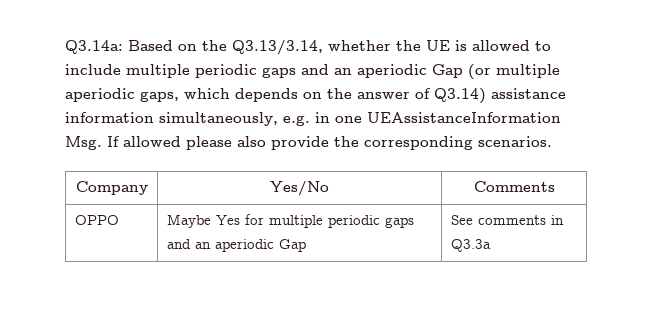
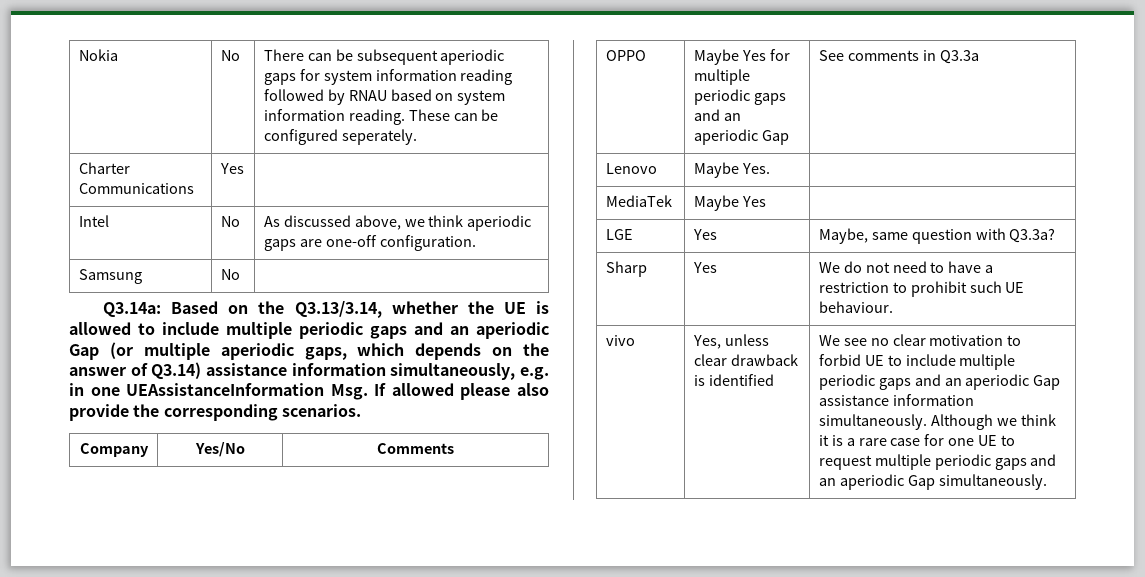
(65, 47) none -> [78,49,118,61] [220,50,240,61] [263,49,505,65] [263,69,513,85] [263,89,506,105] [263,109,499,125] [263,129,417,145] [78,162,130,174] [78,183,194,194] [219,163,244,174] [78,215,109,227] [220,216,240,227] [263,215,532,231] [263,235,476,251] [78,269,142,284] [220,269,240,280] Nokia | No | There can be subsequent aperiodic gaps for system information reading followed by RNAU based on system information reading. These can be configured seperately. // Charter Communications | Yes | // Intel | No | As discussed above, we think aperiodic gaps are one-off configuration. // Samsung | No | //
(491, 245) none -> [605,163,657,174] [693,162,770,178] [605,195,672,207] [693,195,766,211] [605,229,633,240] [692,229,717,240] [818,228,1056,244] [605,261,647,277] [692,262,717,273] [818,261,994,273] [818,281,1025,297] [818,301,893,313] [605,335,635,346] [692,334,769,349] [693,354,798,366] [693,374,774,386] [818,334,1022,346] [818,354,1016,370] [818,374,1061,390] [818,394,974,406] [818,414,1056,430] [818,434,1016,446] [818,454,1057,470] [818,474,1047,490] // Lenovo | Maybe Yes. | // MediaTek | Maybe Yes | // LGE | Yes | Maybe, same question with Q3.3a? // Sharp | Yes | We do not need to have a restriction to prohibit such UE behaviour. // vivo | Yes, unless clear drawback is identified | We see no clear motivation to forbid UE to include multiple periodic gaps and an aperiodic Gap assistance information simultaneously. Although we think it is a rare case for one UE to request multiple periodic gaps and an aperiodic Gap simultaneously.

